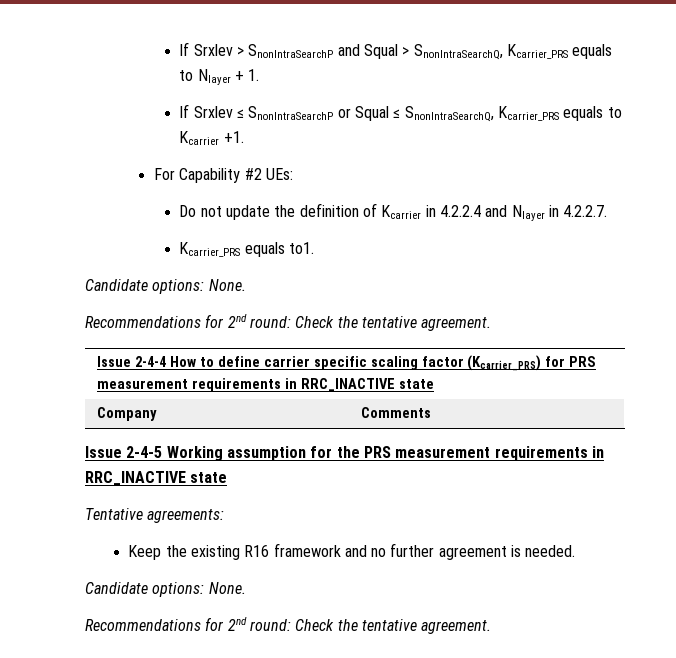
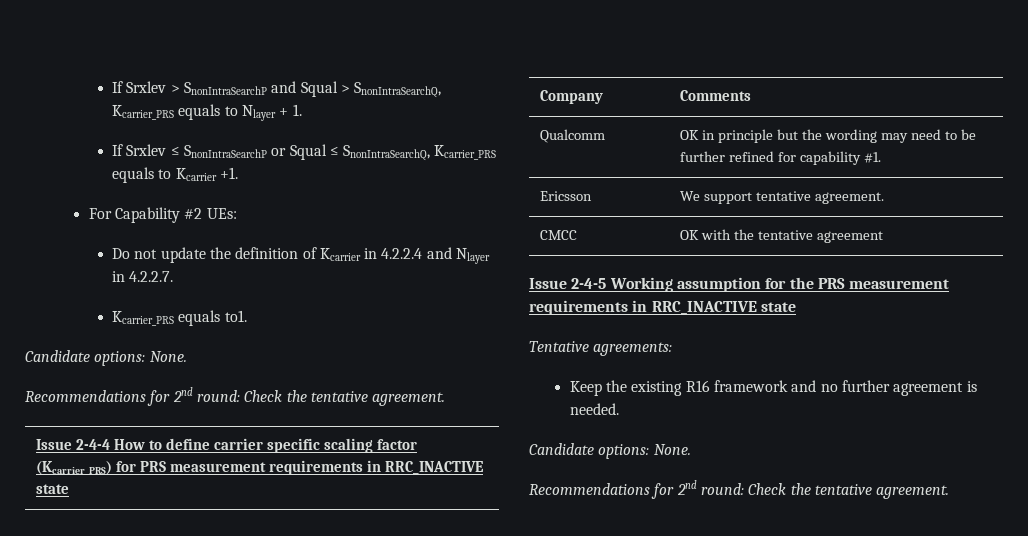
(432, 412) none -> [540,129,606,143] [680,129,976,143] [680,151,881,165] [540,191,593,201] [680,191,885,204] [540,230,578,240] [680,229,883,243] // Qualcomm | OK in principle but the wording may need to be further refined for capability #1. // Ericsson | We support tentative agreement. // CMCC | OK with the tentative agreement

